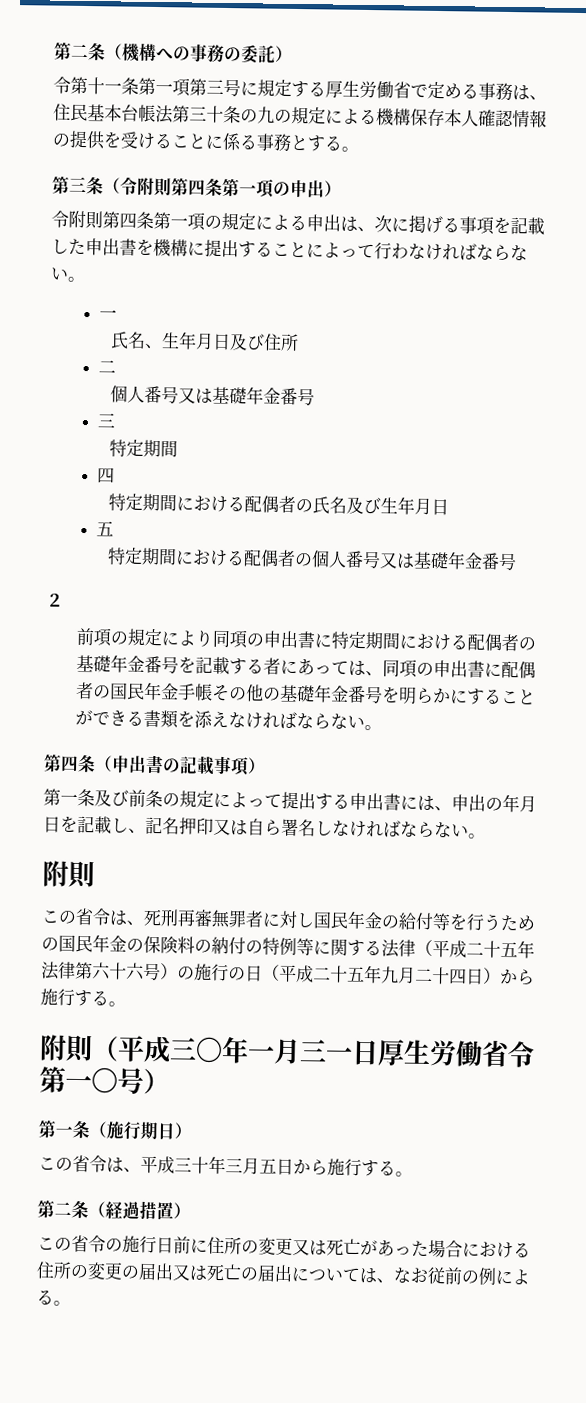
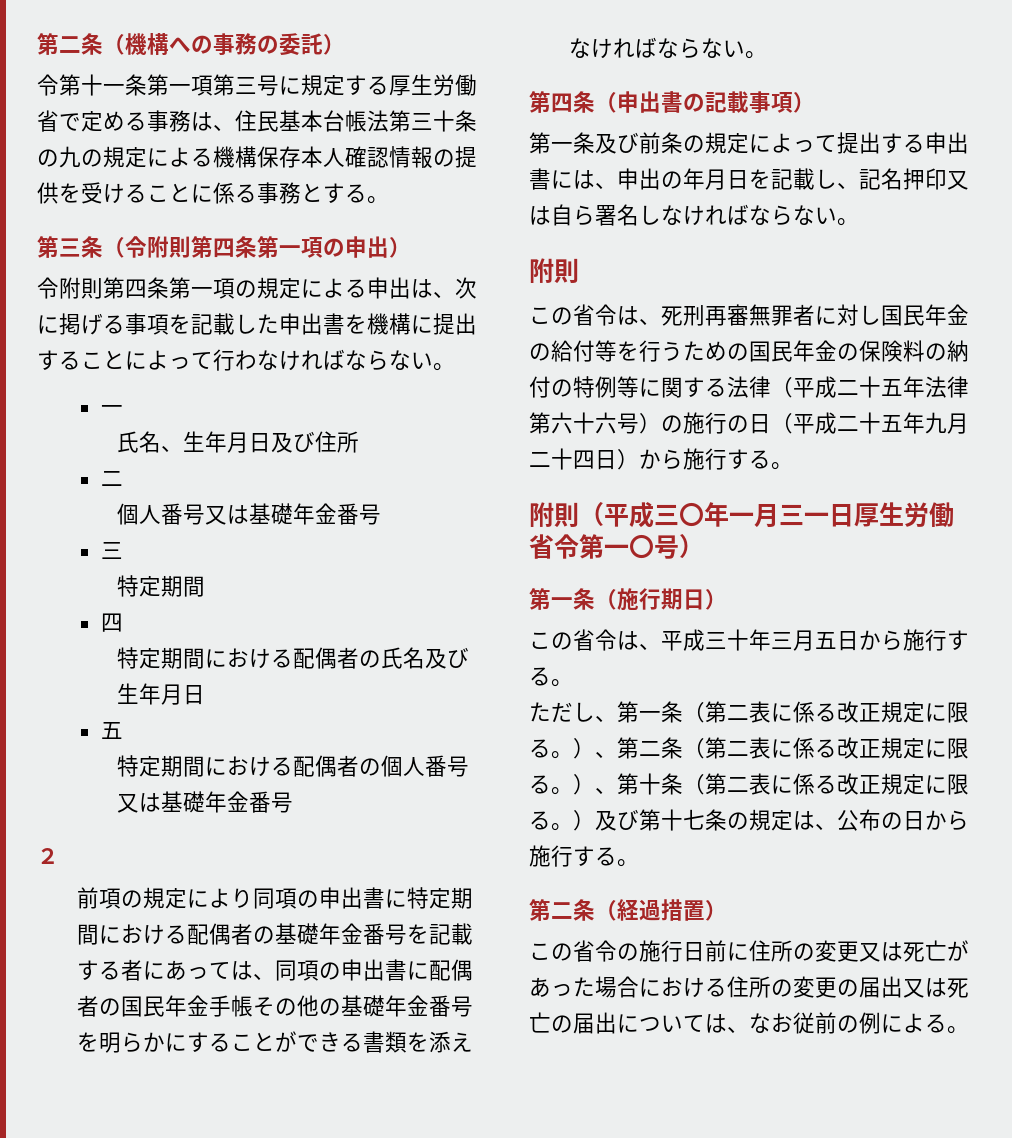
(413, 1174) none -> [529,701,969,723] [529,737,969,759] [529,773,969,795] [529,809,969,831] [529,845,639,867] // ただし、第一条（第二表に係る改正規定に限る。）、第二条（第二表に係る改正規定に限る。）、第十条（第二表に係る改正規定に限る。）及び第十七条の規定は、公布の日から施行する。

